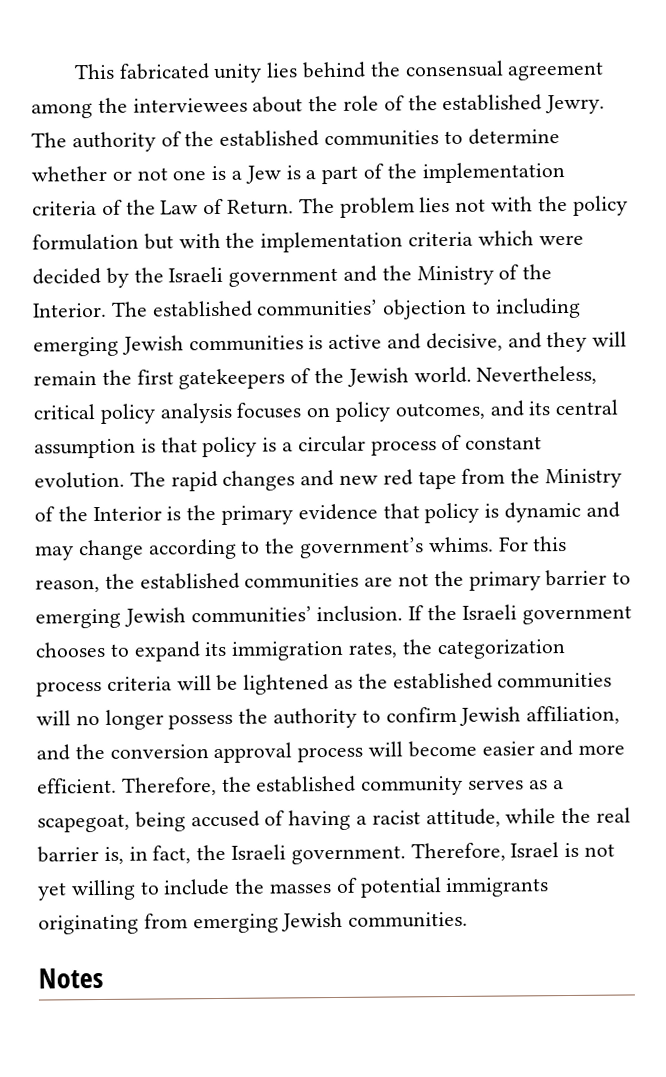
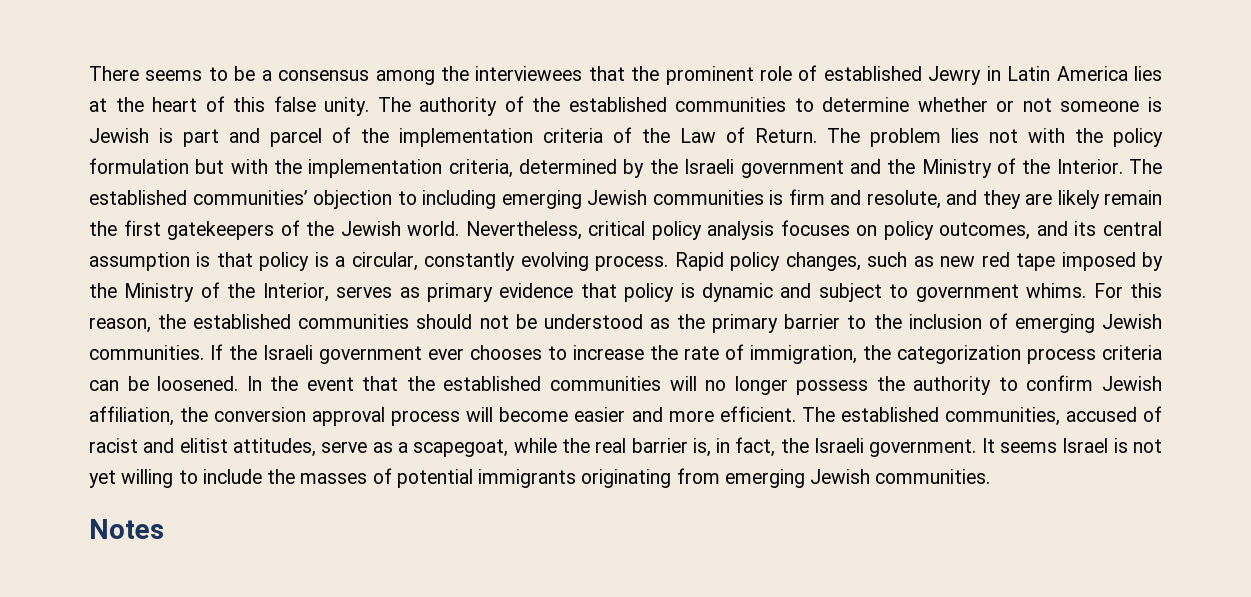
[73,60,605,84] [31,94,606,119] This fabricated unity lies behind the consensual agreement among the interviewees about the role of the established Jewry. -> [89,65,1163,85] [89,96,370,116] There seems to be a consensus among the interviewees that the prominent role of established Jewry in Latin America lies at the heart of this false unity.
[172,165,359,185] one is a Jew is a part -> [1060,97,1162,112] [89,128,322,147] someone is Jewish is part and parcel
[408,230,584,247] [32,267,101,285] criteria which were decided -> [448,159,618,178] criteria, determined
[328,331,628,353] active and decisive, and they will -> [788,189,1100,209] firm and resolute, and they are likely
[297,434,543,456] [34,469,335,492] circular process of constant evolution. The rapid changes and -> [351,252,934,271] circular, constantly evolving process. Rapid policy changes, such as
[461,468,623,489] [34,504,217,522] from the Ministry of the Interior is the -> [1061,252,1164,271] [89,282,420,302] imposed by the Ministry of the Interior, serves as
[35,537,425,561] may change according to the government’s -> [818,283,1019,302] subject to government
[364,569,632,591] [35,605,404,629] are not the primary barrier to emerging Jewish communities’ inclusion. -> [416,313,1162,333] [89,345,204,360] should not be understood as the primary barrier to the inclusion of emerging Jewish communities.
(632, 615) none -> [428,348,464,360] ever
[133,639,566,662] [36,674,354,697] expand its immigration rates, the categorization process criteria will be lightened as -> [573,344,1162,364] [89,376,399,391] increase the rate of immigration, the categorization process criteria can be loosened. In the event that
[36,744,70,761] and -> (174, 416) none
[121,775,564,796] [37,808,501,833] Therefore, the established community serves as a scapegoat, being accused of having a racist attitude, -> [801,406,1163,426] [89,438,509,457] The established communities, accused of racist and elitist attitudes, serve as a scapegoat,
[410,842,506,862] Therefore, -> [981,438,1058,453] It seems

